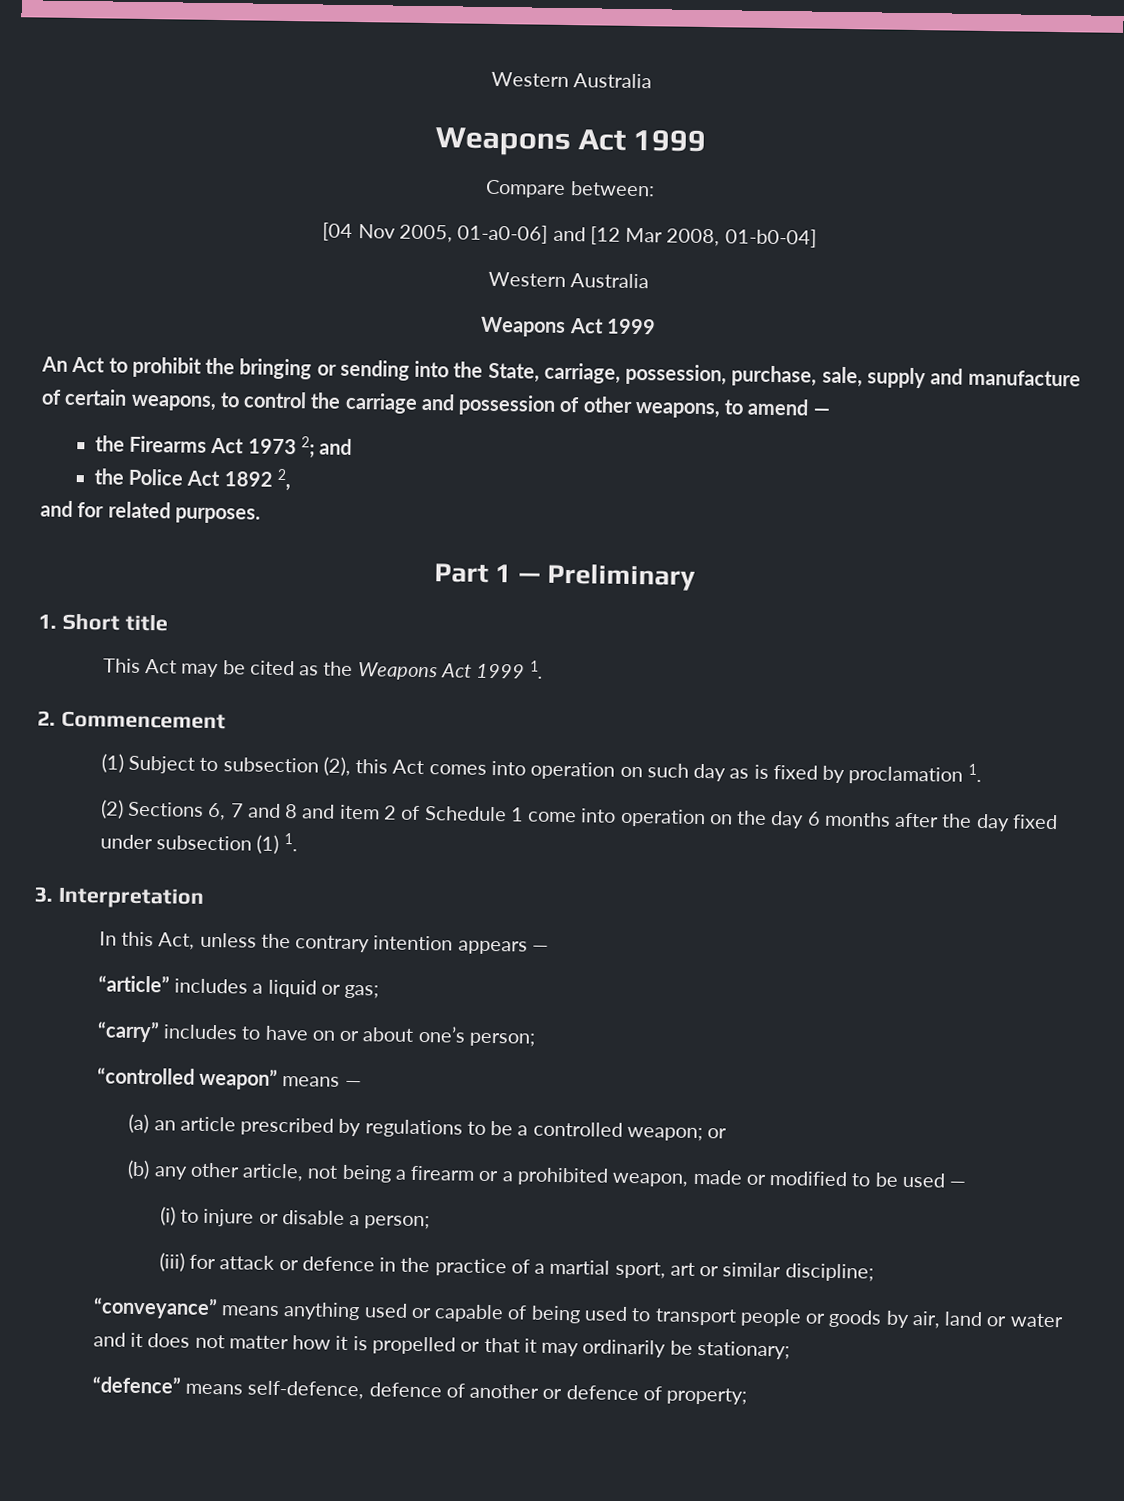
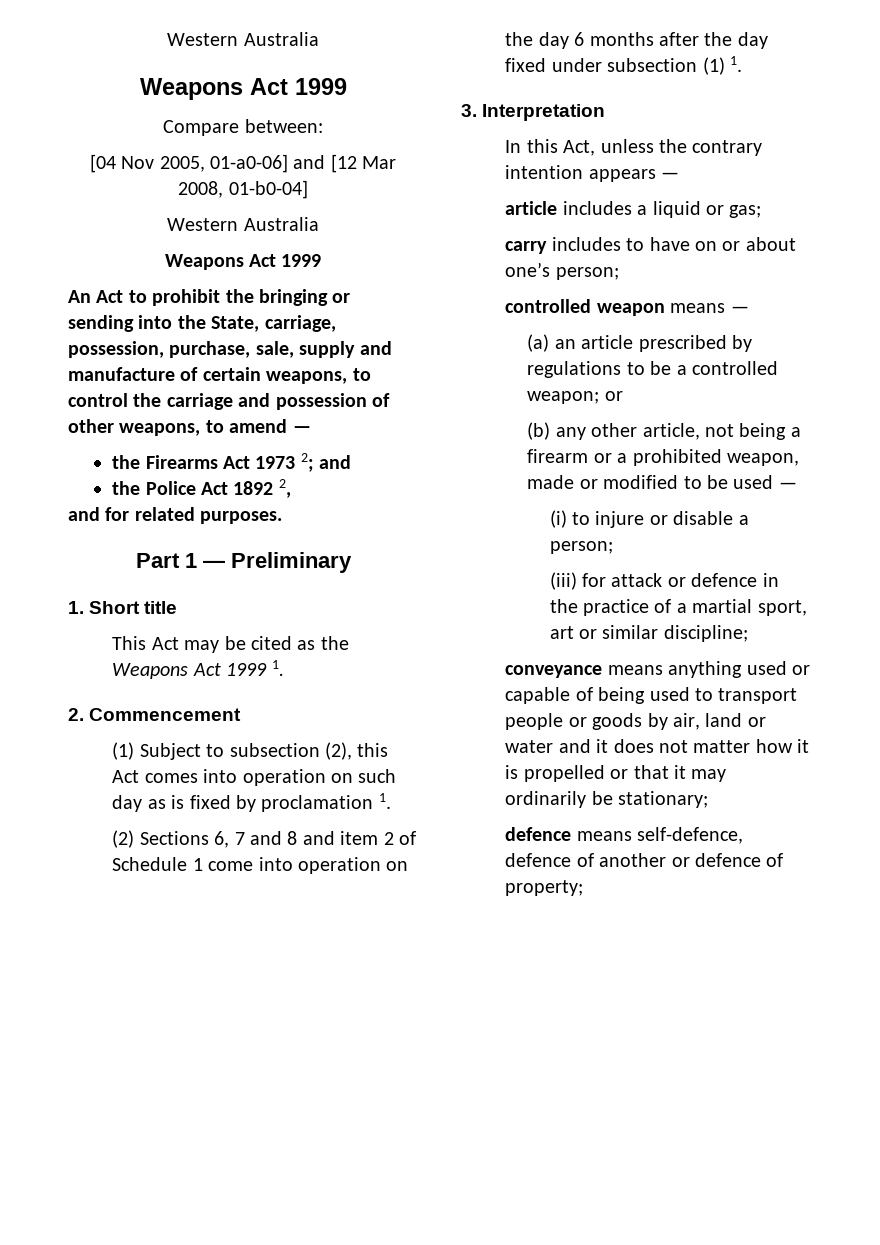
[97,974,170,993] “article” -> [505,201,558,215] article
[96,1020,160,1043] “carry” -> [505,241,548,254] carry
[96,1067,279,1090] “controlled weapon” -> [505,299,665,316] controlled weapon
[92,1296,218,1320] “conveyance” -> [505,665,603,678] conveyance
[91,1375,182,1394] “defence” -> [505,827,572,841] defence

